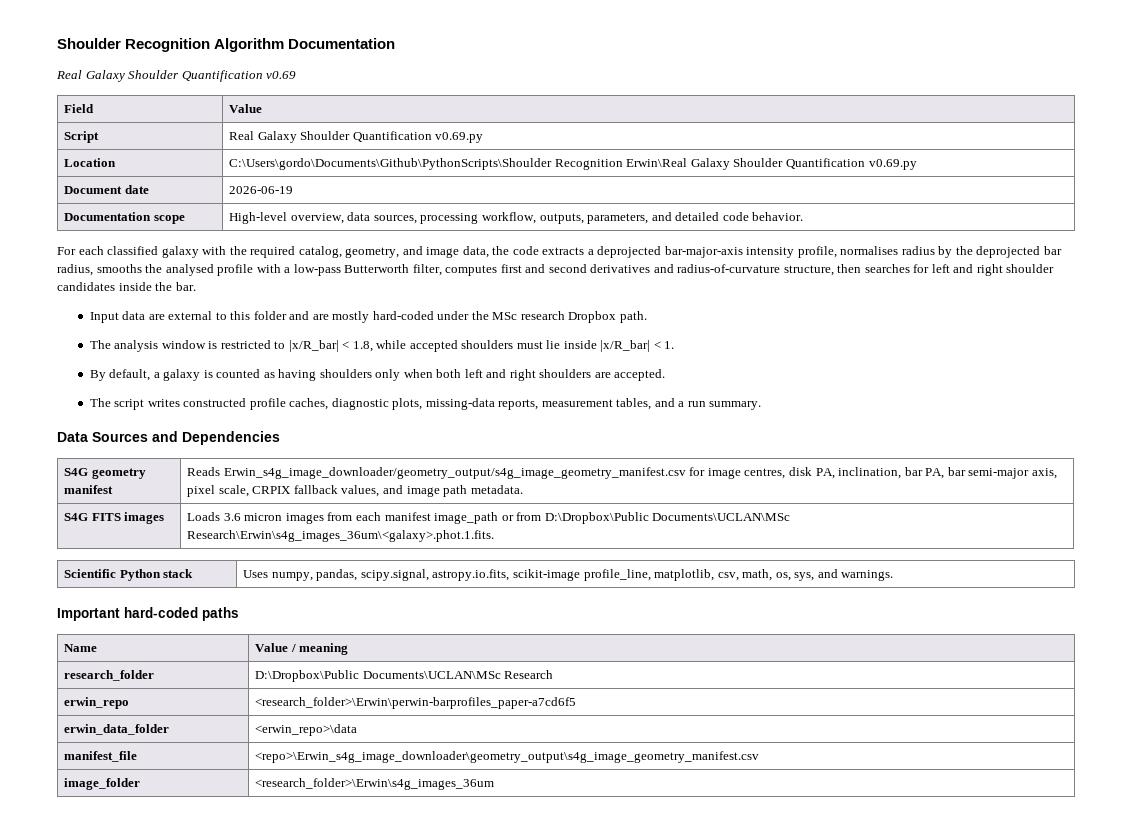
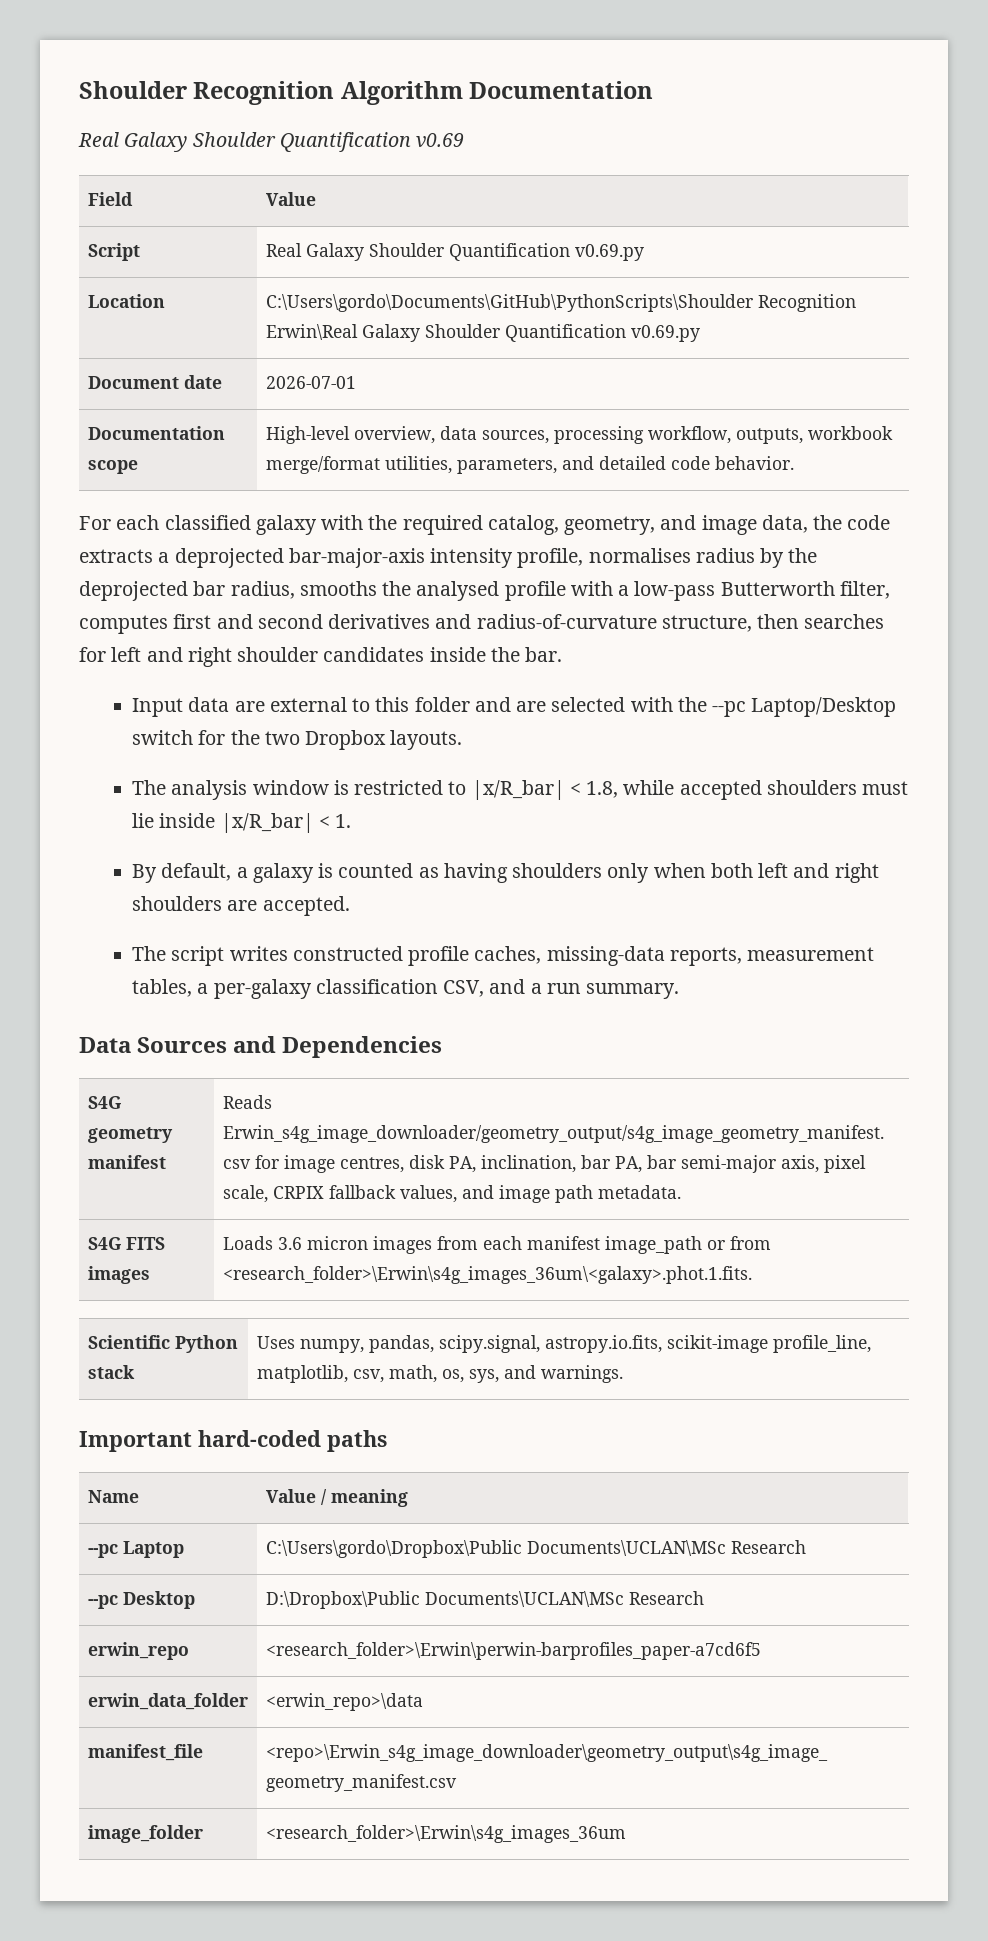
[229,158,553,170] C:\Users\gordo\Documents\Github\PythonScripts\Shoulder -> [265,294,753,312] C:\Users\gordo\Documents\GitHub\PythonScripts\Shoulder
[229,186,294,194] 2026-06-19 -> [265,376,356,389] 2026-07-01
(584, 218) none -> [807,426,893,440] [265,456,452,474] workbook merge/format utilities,
[332,311,647,323] mostly hard-coded under the MSc research Dropbox path. -> [551,697,897,717] [132,730,463,750] selected with the --pc Laptop/Desktop switch for the two Dropbox layouts.
[331,398,423,410] diagnostic plots, -> (542, 955) none
(652, 404) none -> [197,979,485,999] a per-galaxy classification CSV,
[544,512,791,524] [187,530,495,542] D:\Dropbox\Public Documents\UCLAN\MSc Research\Erwin\s4g_images_36um\<galaxy>.phot.1.fits. -> [222,1266,752,1284] <research_folder>\Erwin\s4g_images_36um\<galaxy>.phot.1.fits.
[64,670,155,681] research_folder -> [87,1541,184,1558] [265,1540,806,1558] [87,1591,195,1609] --pc Laptop | C:\Users\gordo\Dropbox\Public Documents\UCLAN\MSc Research // --pc Desktop

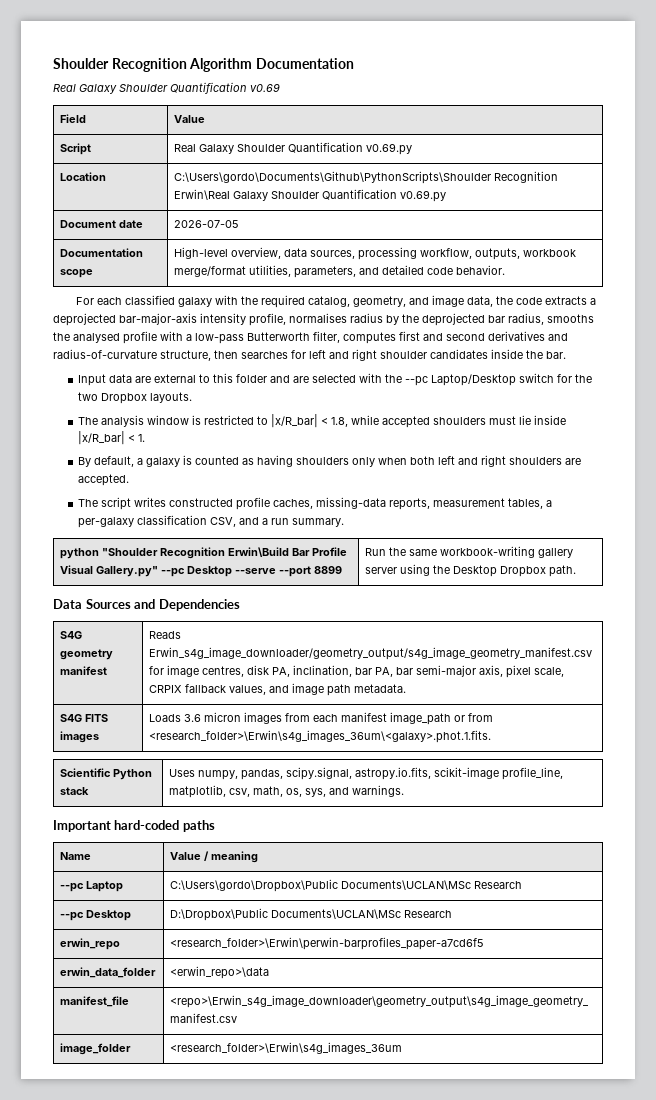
[265,294,753,312] C:\Users\gordo\Documents\GitHub\PythonScripts\Shoulder -> [174,171,492,184] C:\Users\gordo\Documents\Github\PythonScripts\Shoulder
[265,376,356,389] 2026-07-01 -> [174,220,240,228] 2026-07-05
(680, 991) none -> [60,547,348,559] [60,565,343,577] [365,546,574,558] [365,564,577,577] // python "Shoulder Recognition Erwin\Build Bar Profile Visual Gallery.py" --pc Desktop --serve --port 8899 | Run the same workbook-writing gallery server using the Desktop Dropbox path.

